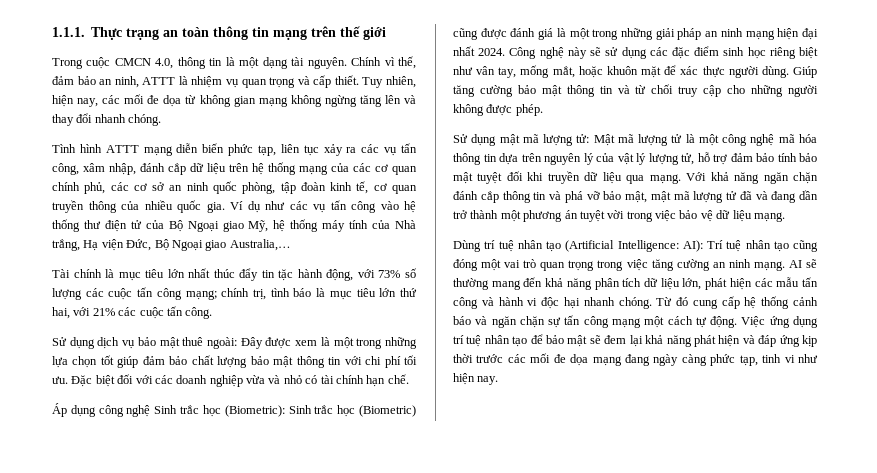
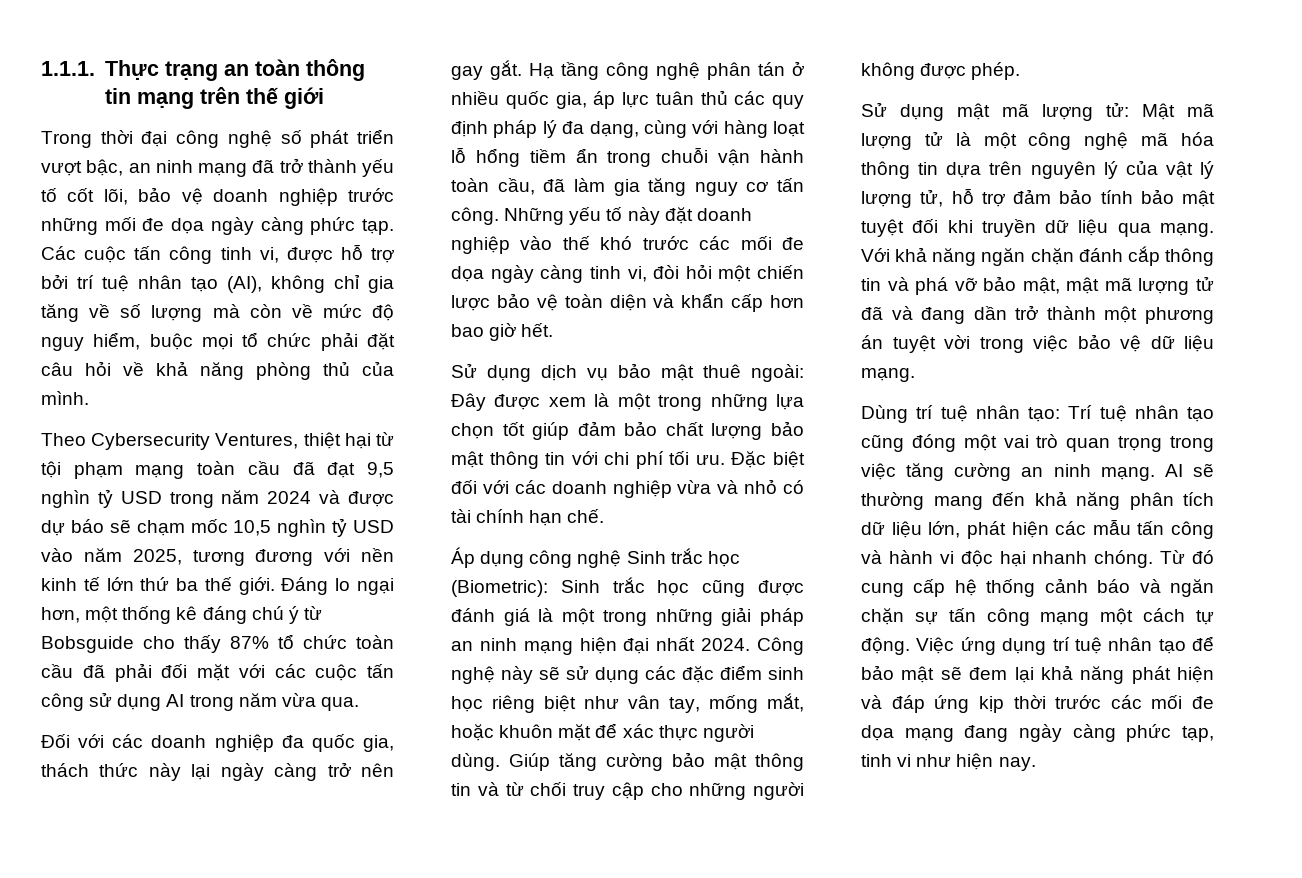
[86,56,416,69] [52,75,416,88] [52,94,416,107] [52,113,162,126] [52,143,417,156] [52,162,417,175] [52,181,417,194] [52,200,416,213] [52,219,416,232] [52,239,291,251] [52,268,418,281] [52,287,418,300] [52,306,213,319] cuộc CMCN 4.0, thông tin là một dạng tài nguyên. Chính vì thế, đảm bảo an ninh, ATTT là nhiệm vụ quan trọng và cấp thiết. Tuy nhiên, hiện nay, các mối đe dọa từ không gian mạng không ngừng tăng lên và thay đổi nhanh chóng. // Tình hình ATTT mạng diễn biến phức tạp, liên tục xảy ra các vụ tấn công, xâm nhập, đánh cắp dữ liệu trên hệ thống mạng của các cơ quan chính phủ, các cơ sở an ninh quốc phòng, tập đoàn kinh tế, cơ quan truyền thông của nhiều quốc gia. Ví dụ như các vụ tấn công vào hệ thống thư điện tử của Bộ Ngoại giao Mỹ, hệ thống máy tính của Nhà trắng, Hạ viện Đức, Bộ Ngoại giao Australia,… // Tài chính là mục tiêu lớn nhất thúc đẩy tin tặc hành động, với 73% số lượng các cuộc tấn công mạng; chính trị, tình báo là mục tiêu lớn thứ hai, với 21% các cuộc tấn công. -> [100,129,394,148] [41,158,394,177] [41,187,394,206] [41,217,394,235] [41,244,394,264] [41,274,394,293] [41,304,394,322] [41,332,395,351] [41,361,394,380] [41,391,89,405] [41,432,394,450] [41,461,394,479] [41,489,394,508] [41,518,394,537] [41,548,394,566] [41,577,394,595] [41,606,322,624] [41,634,394,653] [41,663,394,682] [41,692,359,711] [41,734,394,752] [41,762,394,781] [451,60,804,80] [451,90,804,109] [451,120,805,138] [451,147,804,167] [451,178,804,196] [451,207,752,225] [451,236,804,254] [451,264,804,283] [451,293,804,312] [451,323,554,341] thời đại công nghệ số phát triển vượt bậc, an ninh mạng đã trở thành yếu tố cốt lõi, bảo vệ doanh nghiệp trước những mối đe dọa ngày càng phức tạp. Các cuộc tấn công tinh vi, được hỗ trợ bởi trí tuệ nhân tạo (AI), không chỉ gia tăng về số lượng mà còn về mức độ nguy hiểm, buộc mọi tổ chức phải đặt câu hỏi về khả năng phòng thủ của mình. // Theo Cybersecurity Ventures, thiệt hại từ tội phạm mạng toàn cầu đã đạt 9,5 nghìn tỷ USD trong năm 2024 và được dự báo sẽ chạm mốc 10,5 nghìn tỷ USD vào năm 2025, tương đương với nền kinh tế lớn thứ ba thế giới. Đáng lo ngại hơn, một thống kê đáng chú ý từ Bobsguide cho thấy 87% tổ chức toàn cầu đã phải đối mặt với các cuộc tấn công sử dụng AI trong năm vừa qua. // Đối với các doanh nghiệp đa quốc gia, thách thức này lại ngày càng trở nên gay gắt. Hạ tầng công nghệ phân tán ở nhiều quốc gia, áp lực tuân thủ các quy định pháp lý đa dạng, cùng với hàng loạt lỗ hổng tiềm ẩn trong chuỗi vận hành toàn cầu, đã làm gia tăng nguy cơ tấn công. Những yếu tố này đặt doanh nghiệp vào thế khó trước các mối đe dọa ngày càng tinh vi, đòi hỏi một chiến lược bảo vệ toàn diện và khẩn cấp hơn bao giờ hết.
[358,405,416,417] (Biometric) -> (690, 588) none
[546,240,703,252] tạo (Artificial Intelligence: AI): -> [1028,407,1060,422] tạo:

